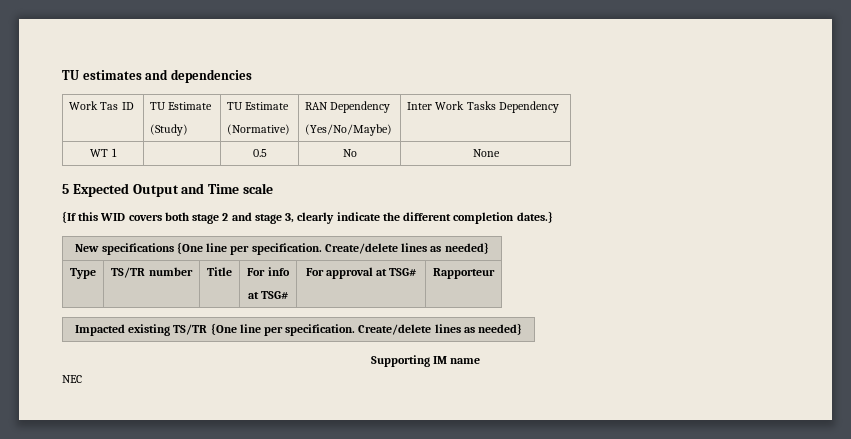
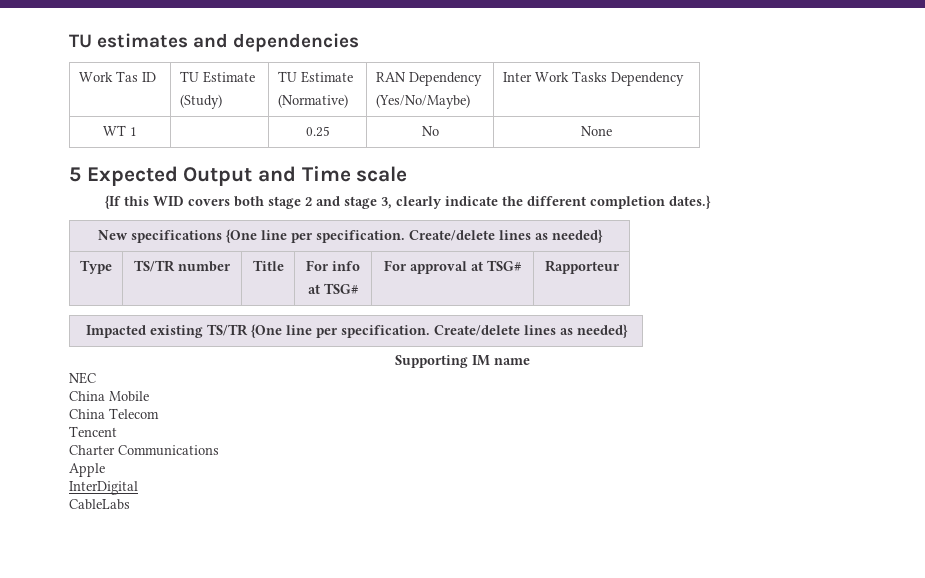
[252,149,267,157] 0.5 -> [305,126,330,137] 0.25
(82, 379) none -> [69,391,149,402] [69,408,159,419] [69,426,117,437] [69,445,219,456] [69,463,105,477] [69,481,138,495] [69,499,130,510] // China Mobile // China Telecom // Tencent // Charter Communications // Apple // InterDigital // CableLabs

